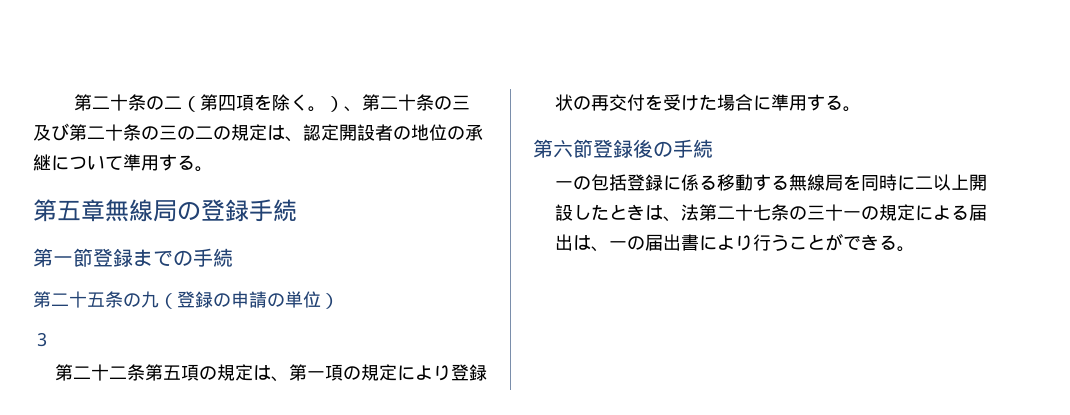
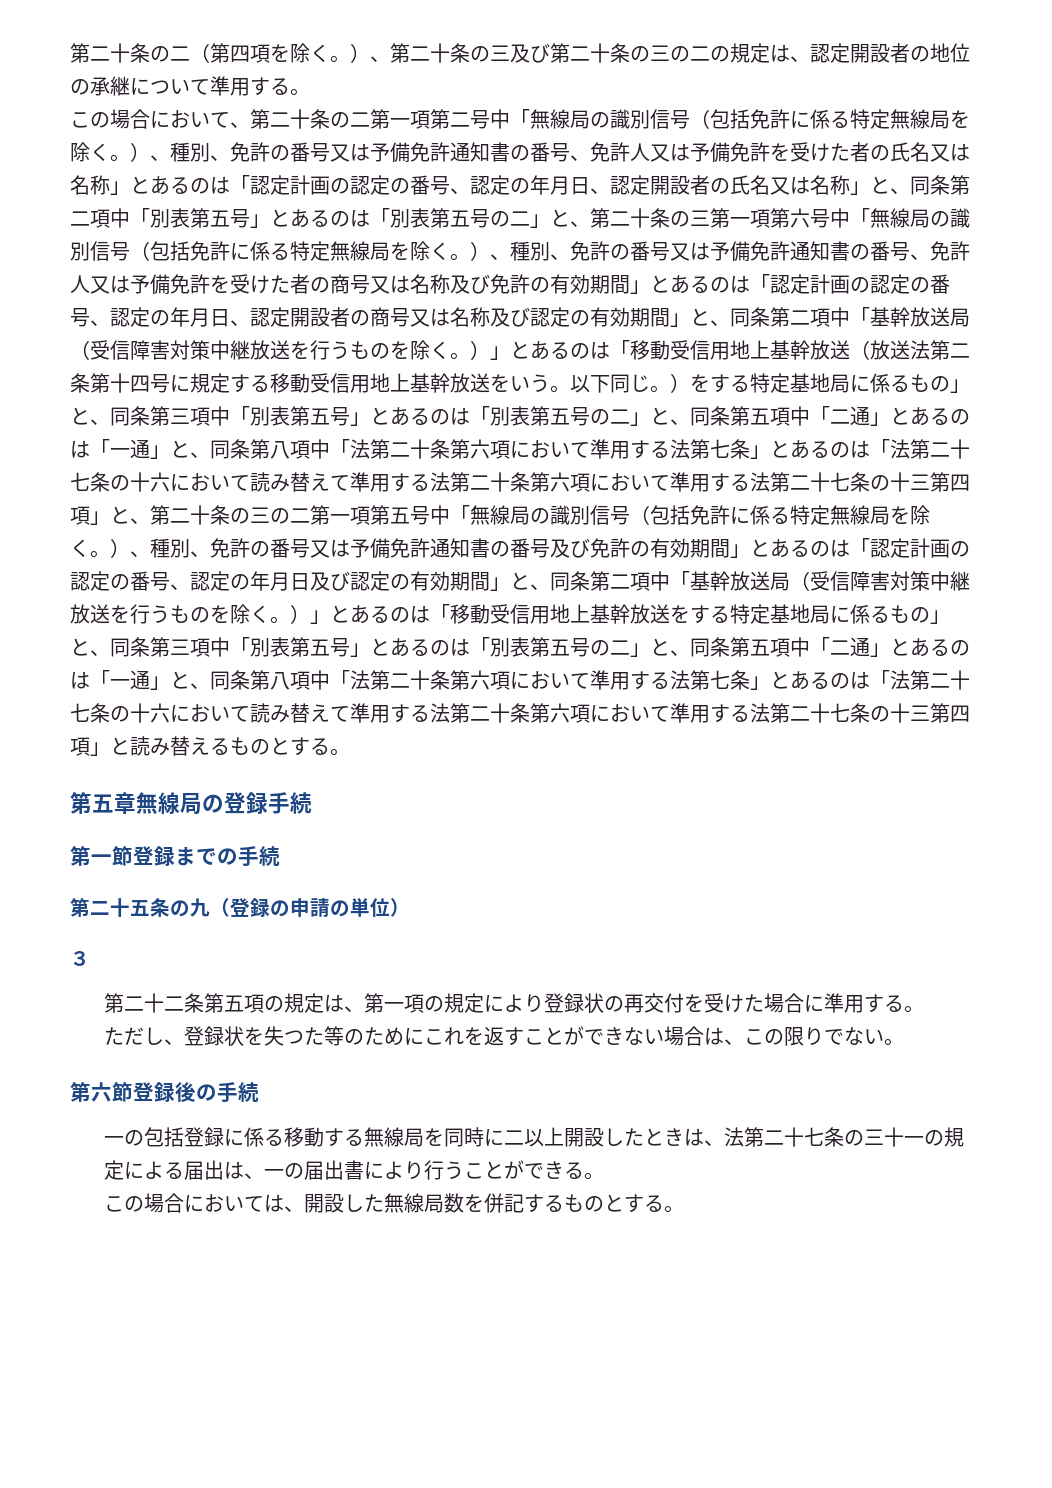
(213, 169) none -> [70,109,970,129] [70,142,970,163] [70,175,970,195] [70,208,970,228] [70,241,970,262] [70,274,950,295] [70,307,970,327] [70,340,970,360] [70,373,970,393] [70,406,970,426] [70,439,970,459] [70,472,970,492] [70,505,930,525] [70,538,970,559] [70,571,970,591] [70,604,950,624] [70,637,970,657] [70,670,970,690] [70,703,970,723] [70,736,350,756] // この場合において、第二十条の二第一項第二号中「無線局の識別信号（包括免許に係る特定無線局を除く。）、種別、免許の番号又は予備免許通知書の番号、免許人又は予備免許を受けた者の氏名又は名称」とあるのは「認定計画の認定の番号、認定の年月日、認定開設者の氏名又は名称」と、同条第二項中「別表第五号」とあるのは「別表第五号の二」と、第二十条の三第一項第六号中「無線局の識別信号（包括免許に係る特定無線局を除く。）、種別、免許の番号又は予備免許通知書の番号、免許人又は予備免許を受けた者の商号又は名称及び免許の有効期間」とあるのは「認定計画の認定の番号、認定の年月日、認定開設者の商号又は名称及び認定の有効期間」と、同条第二項中「基幹放送局（受信障害対策中継放送を行うものを除く。）」とあるのは「移動受信用地上基幹放送（放送法第二条第十四号に規定する移動受信用地上基幹放送をいう。以下同じ。）をする特定基地局に係るもの」と、同条第三項中「別表第五号」とあるのは「別表第五号の二」と、同条第五項中「二通」とあるのは「一通」と、同条第八項中「法第二十条第六項において準用する法第七条」とあるのは「法第二十七条の十六において読み替えて準用する法第二十条第六項において準用する法第二十七条の十三第四項」と、第二十条の三の二第一項第五号中「無線局の識別信号（包括免許に係る特定無線局を除く。）、種別、免許の番号又は予備免許通知書の番号及び免許の有効期間」とあるのは「認定計画の認定の番号、認定の年月日及び認定の有効期間」と、同条第二項中「基幹放送局（受信障害対策中継放送を行うものを除く。）」とあるのは「移動受信用地上基幹放送をする特定基地局に係るもの」と、同条第三項中「別表第五号」とあるのは「別表第五号の二」と、同条第五項中「二通」とあるのは「一通」と、同条第八項中「法第二十条第六項において準用する法第七条」とあるのは「法第二十七条の十六において読み替えて準用する法第二十条第六項において準用する法第二十七条の十三第四項」と読み替えるものとする。
(861, 109) none -> [104,1026,905,1046] // ただし、登録状を失つた等のためにこれを返すことができない場合は、この限りでない。
(915, 249) none -> [104,1193,685,1213] // この場合においては、開設した無線局数を併記するものとする。

